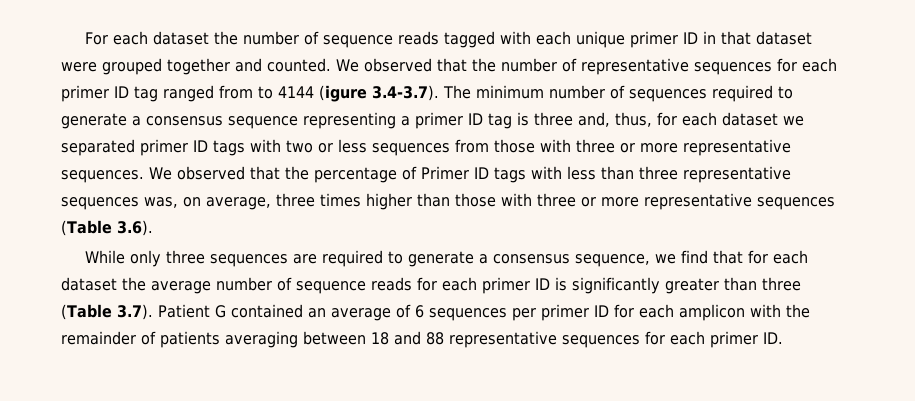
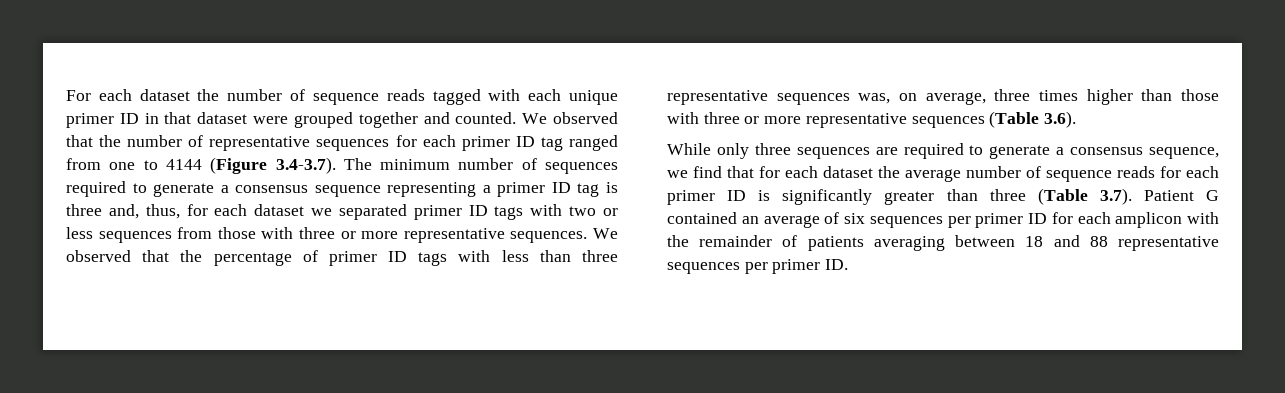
(253, 92) none -> [109,162,136,170] one
[319,85,367,102] (igure -> [210,157,268,174] (Figure
[420,166,469,180] Primer -> [328,251,377,266] primer
[414,305,424,318] 6 -> [844,213,865,224] six
[645,331,705,345] for each -> [744,262,768,274] per

